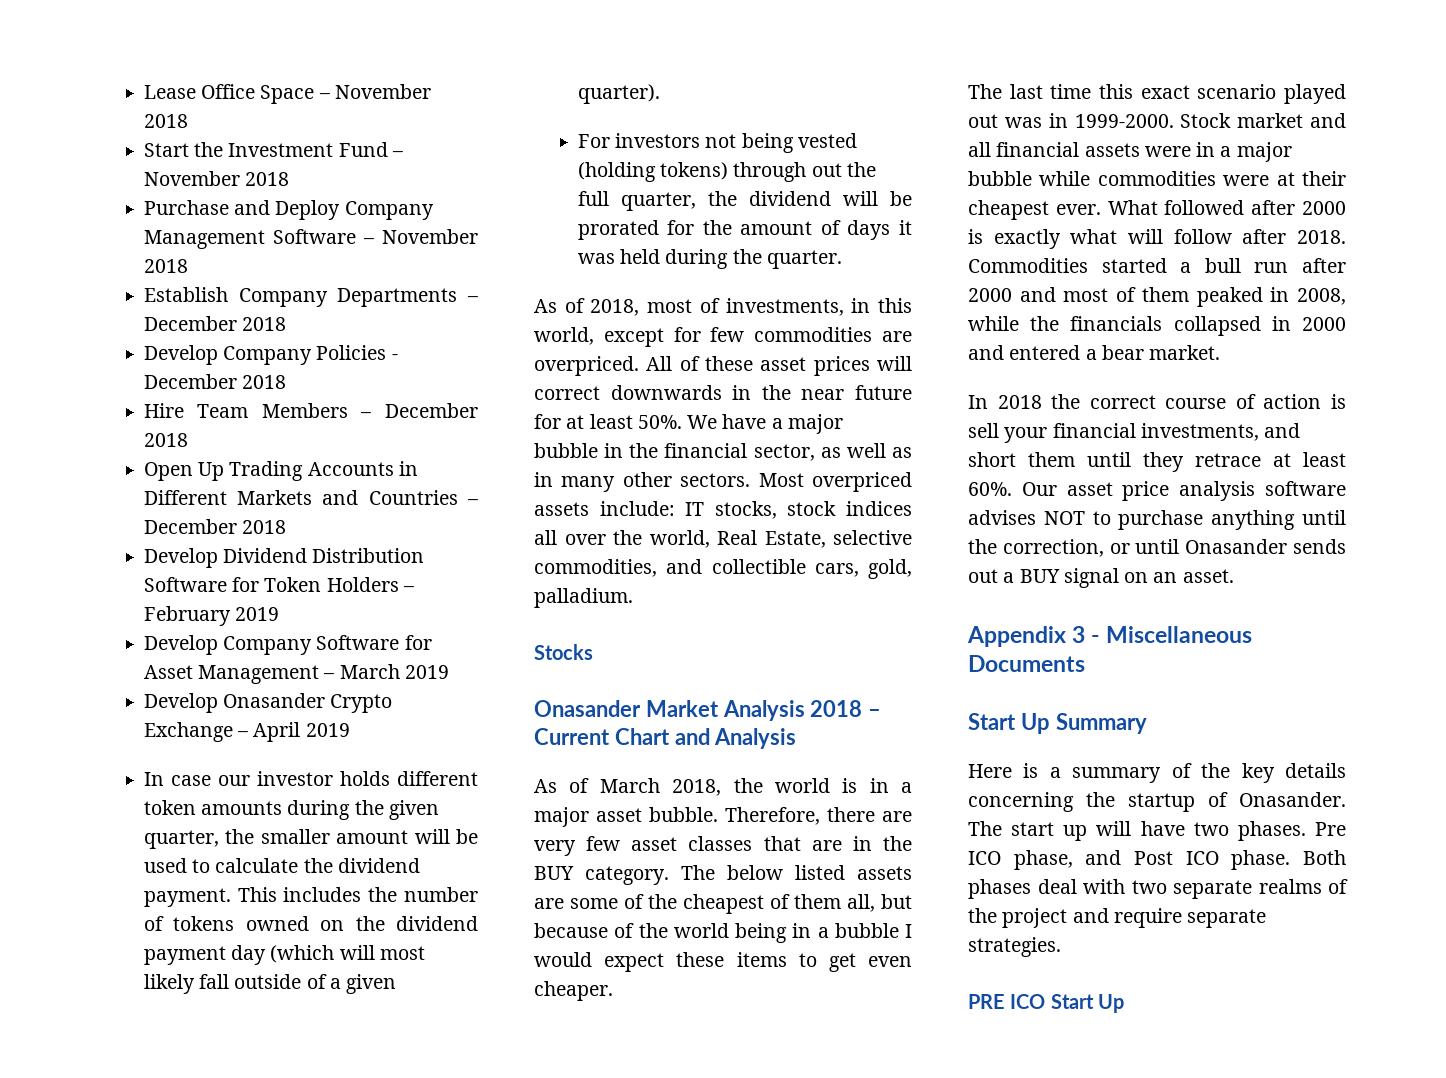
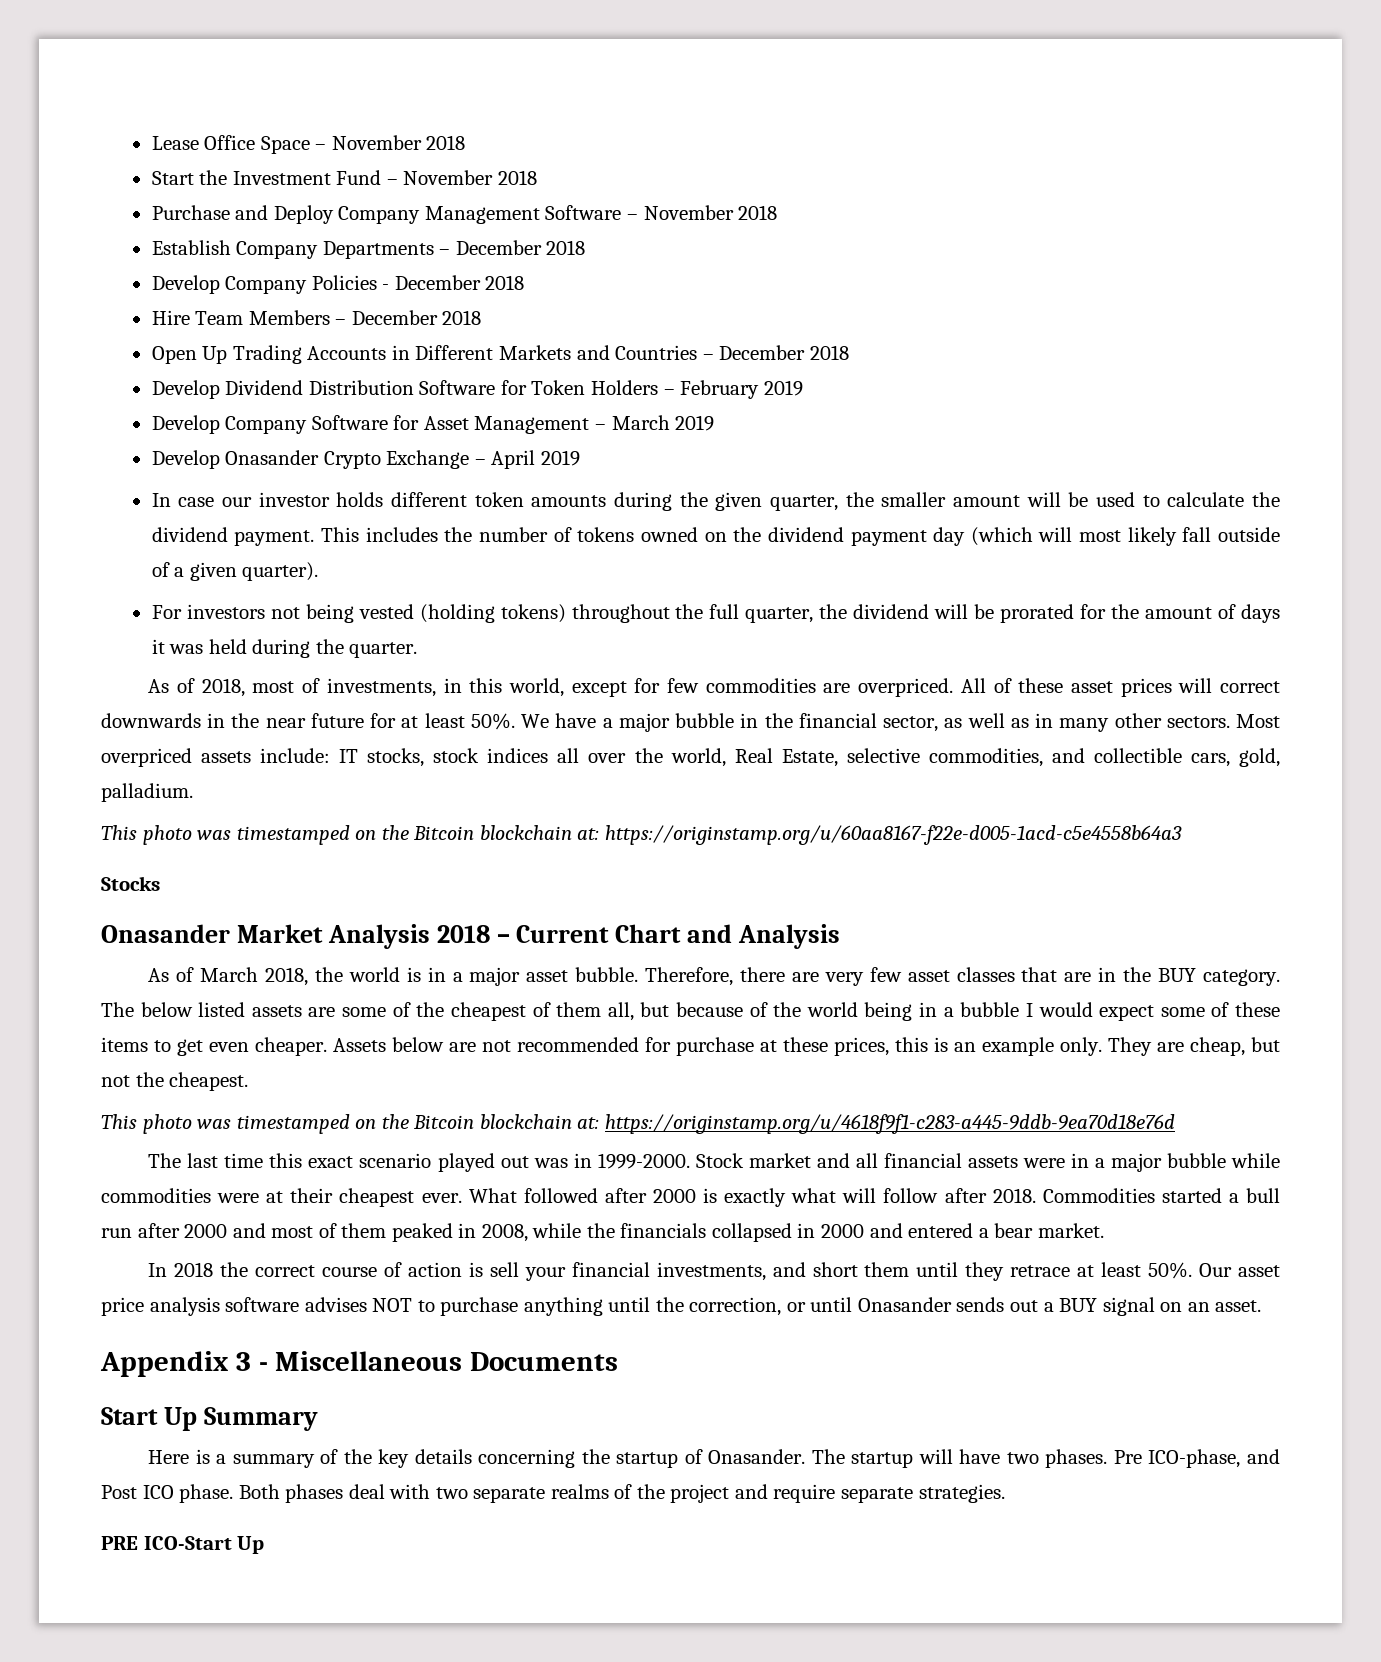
[733,162,842,182] through out -> [571,604,670,623] throughout
(633, 598) none -> [101,825,1182,845] // This photo was timestamped on the Bitcoin blockchain at: https://originstamp.org/u/60aa8167-f22e-d005-1acd-c5e4558b64a3
(665, 962) none -> [1160,1002,1230,1017] some of
(613, 991) none -> [333,1037,1280,1056] [101,1072,249,1091] [101,1114,1175,1134] Assets below are not recommended for purchase at these prices, this is an example only. They are cheap, but not the cheapest. // This photo was timestamped on the Bitcoin blockchain at: https://originstamp.org/u/4618f9f1-c283-a445-9ddb-9ea70d18e76d
[968,482,1012,496] 60%. -> [1148,1262,1193,1279] 50%.
[1011,822,1088,841] start up -> [851,1452,914,1468] startup
[968,850,1073,870] ICO phase, -> [1148,1449,1241,1468] ICO-phase,
[1010,994,1094,1009] ICO Start -> [143,1536,232,1550] ICO-Start

